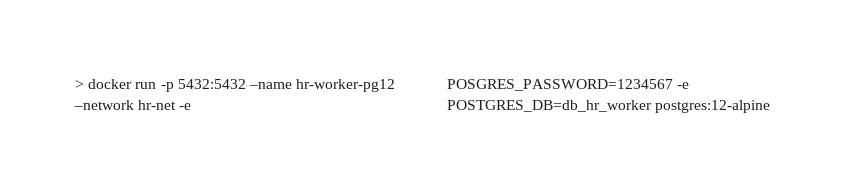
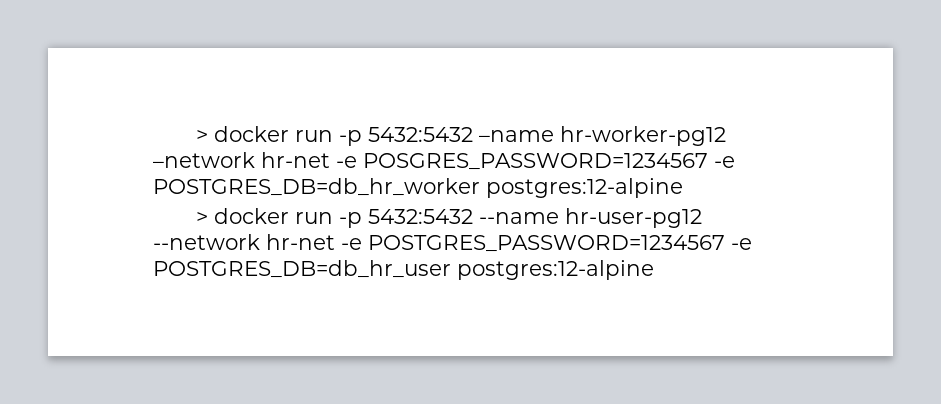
(771, 106) none -> [195,208,702,228] [153,234,752,252] [153,260,654,280] // > docker run -p 5432:5432 --name hr-user-pg12 --network hr-net -e POSTGRES_PASSWORD=1234567 -e POSTGRES_DB=db_hr_user postgres:12-alpine

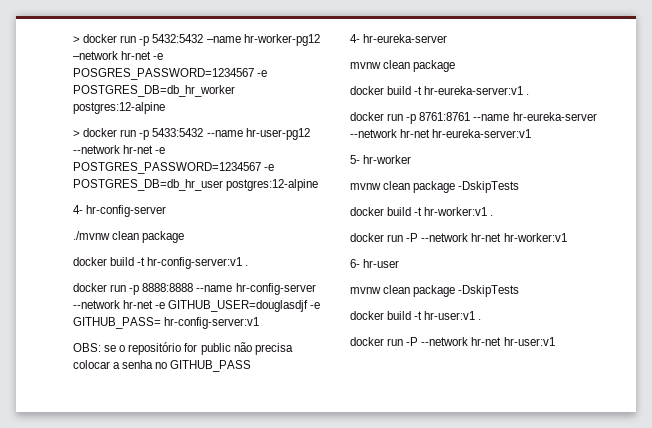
[367,209,473,224] 5432:5432 -> [152,128,204,137] 5433:5432
(654, 270) none -> [73,205,167,217] [73,231,185,243] [73,257,249,269] [73,283,316,295] [73,300,321,312] [73,317,260,329] [73,342,293,355] [73,360,252,372] [350,34,448,43] [350,60,456,72] [350,86,530,95] [350,112,597,124] [350,129,532,138] [350,155,412,164] [350,181,520,193] [350,207,494,216] [350,233,567,242] [350,259,400,268] [350,285,520,297] [350,311,482,320] [350,337,555,346] // 4- hr-config-server // ./mvnw clean package // docker build -t hr-config-server:v1 . // docker run -p 8888:8888 --name hr-config-server --network hr-net -e GITHUB_USER=douglasdjf -e GITHUB_PASS= hr-config-server:v1 // OBS: se o repositório for public não precisa colocar a senha no GITHUB_PASS // 4- hr-eureka-server // mvnw clean package // docker build -t hr-eureka-server:v1 . // docker run -p 8761:8761 --name hr-eureka-server --network hr-net hr-eureka-server:v1 // 5- hr-worker // mvnw clean package -DskipTests // docker build -t hr-worker:v1 . // docker run -P --network hr-net hr-worker:v1 // 6- hr-user // mvnw clean package -DskipTests // docker build -t hr-user:v1 . // docker run -P --network hr-net hr-user:v1

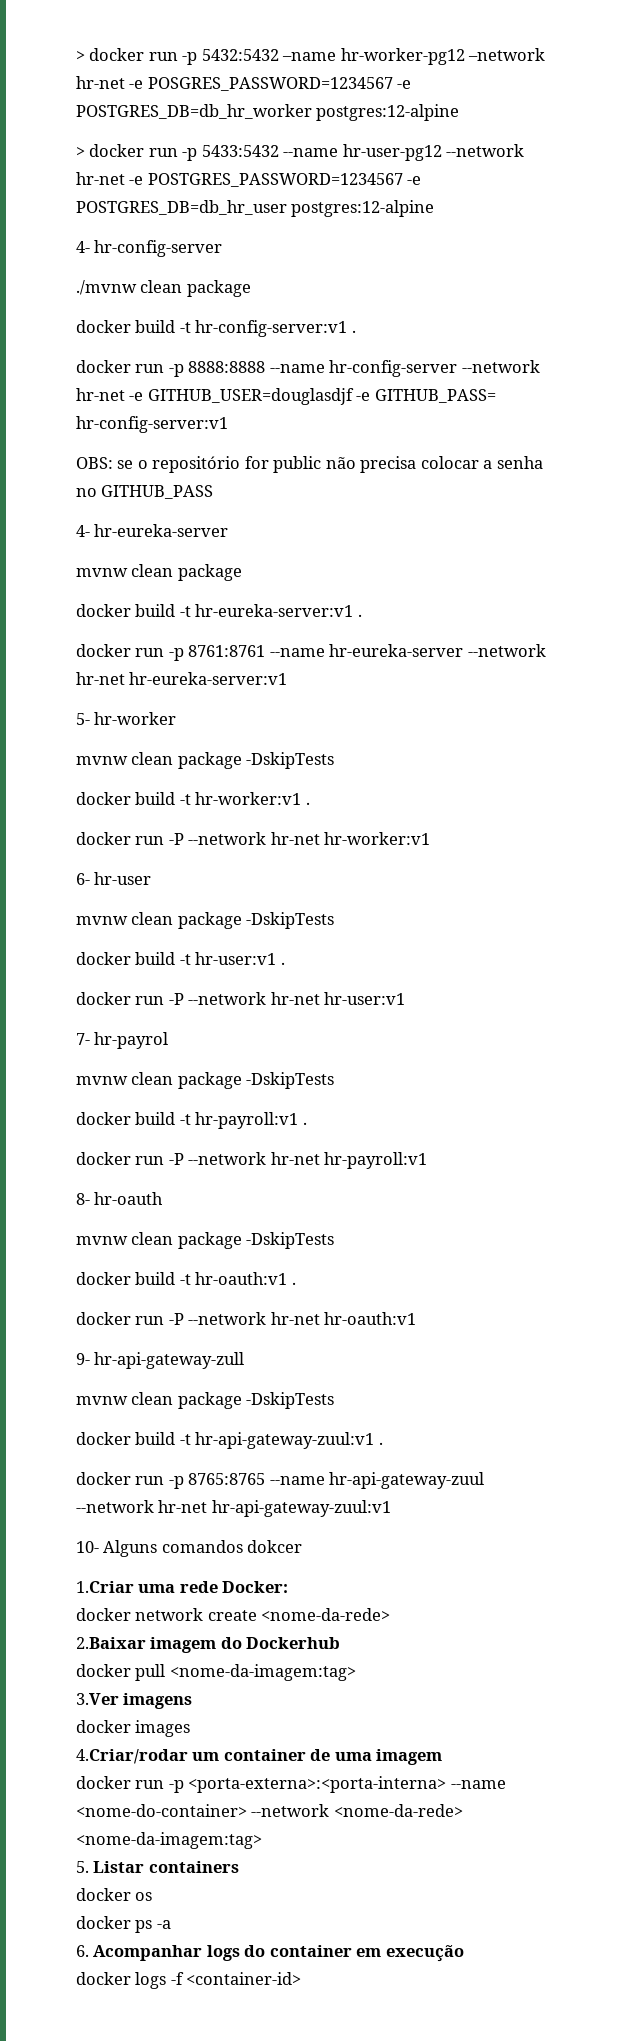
(555, 341) none -> [76,1032,169,1049] [76,1072,335,1089] [76,1112,307,1129] [76,1152,428,1169] [76,1192,164,1205] [76,1232,335,1249] [76,1272,296,1285] [76,1312,417,1325] [76,1352,245,1369] [76,1392,335,1409] [76,1432,383,1449] [76,1472,485,1489] [76,1500,391,1517] [76,1540,303,1557] [76,1581,289,1593] [76,1608,391,1621] [76,1637,341,1653] [76,1664,356,1681] [76,1693,193,1709] [76,1720,191,1737] [76,1749,443,1765] [76,1776,506,1793] [76,1804,463,1817] [76,1832,262,1849] [76,1861,239,1873] [76,1888,153,1901] [76,1916,171,1933] [76,1945,464,1962] [76,1972,302,1989] // 7- hr-payrol // mvnw clean package -DskipTests // docker build -t hr-payroll:v1 . // docker run -P --network hr-net hr-payroll:v1 // 8- hr-oauth // mvnw clean package -DskipTests // docker build -t hr-oauth:v1 . // docker run -P --network hr-net hr-oauth:v1 // 9- hr-api-gateway-zull // mvnw clean package -DskipTests // docker build -t hr-api-gateway-zuul:v1 . // docker run -p 8765:8765 --name hr-api-gateway-zuul --network hr-net hr-api-gateway-zuul:v1 // 10- Alguns comandos dokcer // 1.Criar uma rede Docker: // docker network create <nome-da-rede> // 2.Baixar imagem do Dockerhub // docker pull <nome-da-imagem:tag> // 3.Ver imagens // docker images // 4.Criar/rodar um container de uma imagem // docker run -p <porta-externa>:<porta-interna> --name <nome-do-container> --network <nome-da-rede> <nome-da-imagem:tag> // 5. Listar containers // docker os // docker ps -a // 6. Acompanhar logs do container em execução // docker logs -f <container-id>

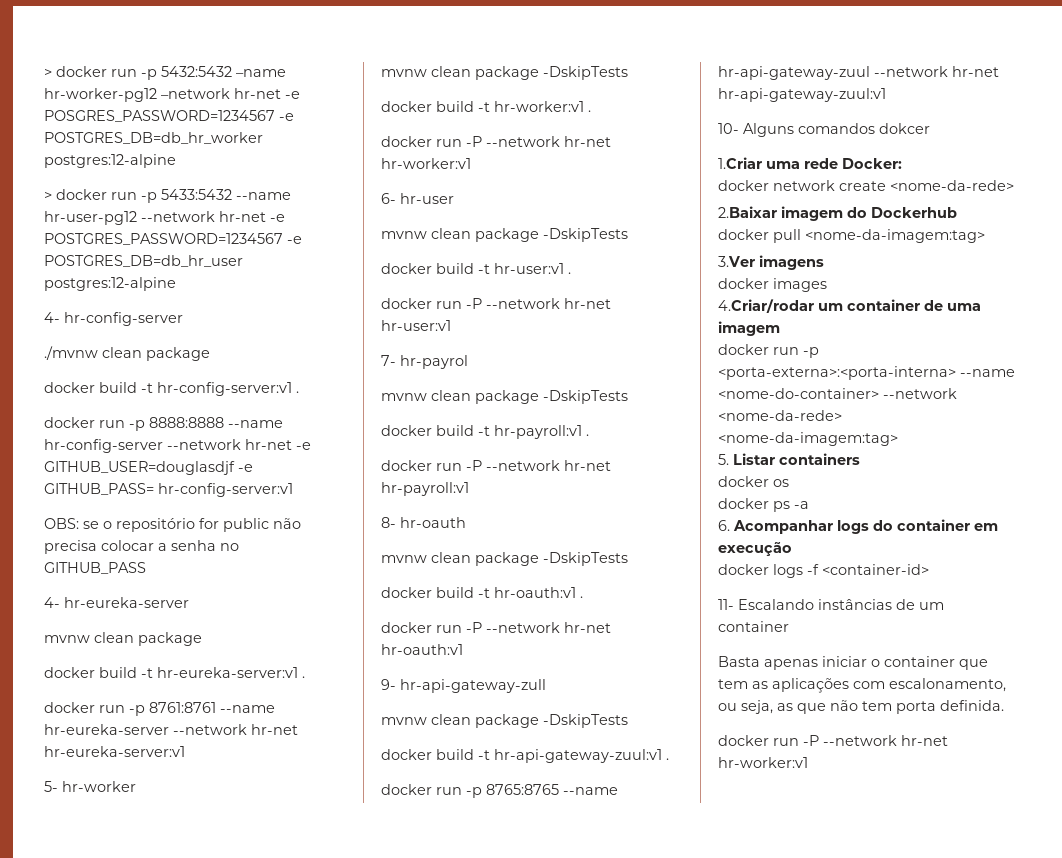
(302, 1978) none -> [718,599,944,610] [718,621,789,632] [718,656,988,670] [718,678,1006,693] [718,700,1004,714] [718,735,948,746] [718,757,808,768] // 11- Escalando instâncias de um container // Basta apenas iniciar o container que tem as aplicações com escalonamento, ou seja, as que não tem porta definida. // docker run -P --network hr-net hr-worker:v1

